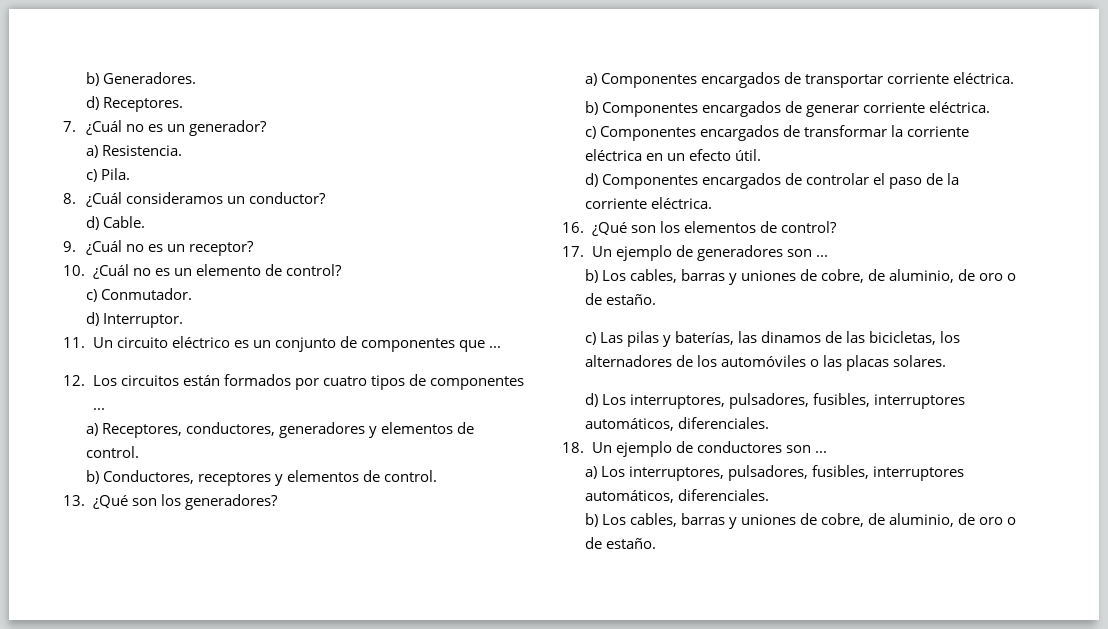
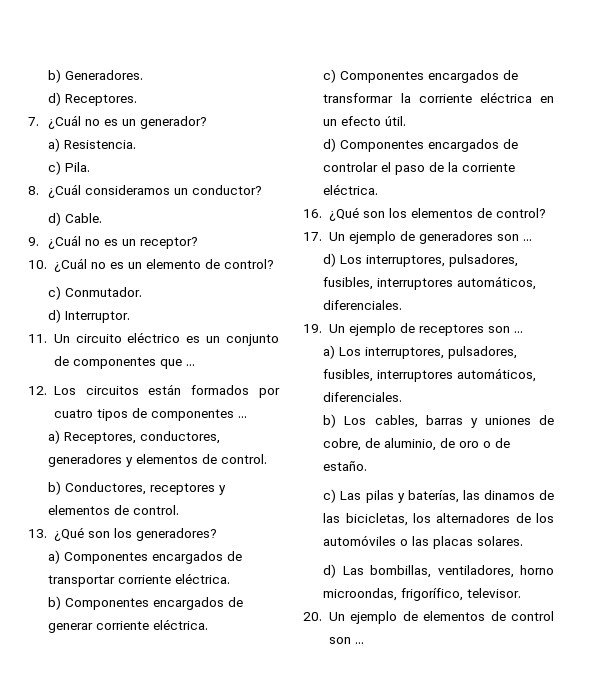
(828, 256) none -> [323,253,519,267] [323,276,537,290] [323,300,403,310] [303,323,523,336] [323,345,518,359] [323,368,537,382] [323,392,403,402] // d) Los interruptores, pulsadores, fusibles, interruptores automáticos, diferenciales. // 19. Un ejemplo de receptores son ... // a) Los interruptores, pulsadores, fusibles, interruptores automáticos, diferenciales.
[601,393,965,409] [584,417,769,431] [562,441,827,457] [584,465,964,481] [584,489,769,503] [584,513,1017,529] [584,537,656,549] Los interruptores, pulsadores, fusibles, interruptores automáticos, diferenciales. // 18. Un ejemplo de conductores son ... // a) Los interruptores, pulsadores, fusibles, interruptores automáticos, diferenciales. // b) Los cables, barras y uniones de cobre, de aluminio, de oro o de estaño. -> [342,565,554,578] [323,588,522,601] [303,611,554,624] [328,637,364,644] Las bombillas, ventiladores, horno microondas, frigorífico, televisor. // 20. Un ejemplo de elementos de control son ...

